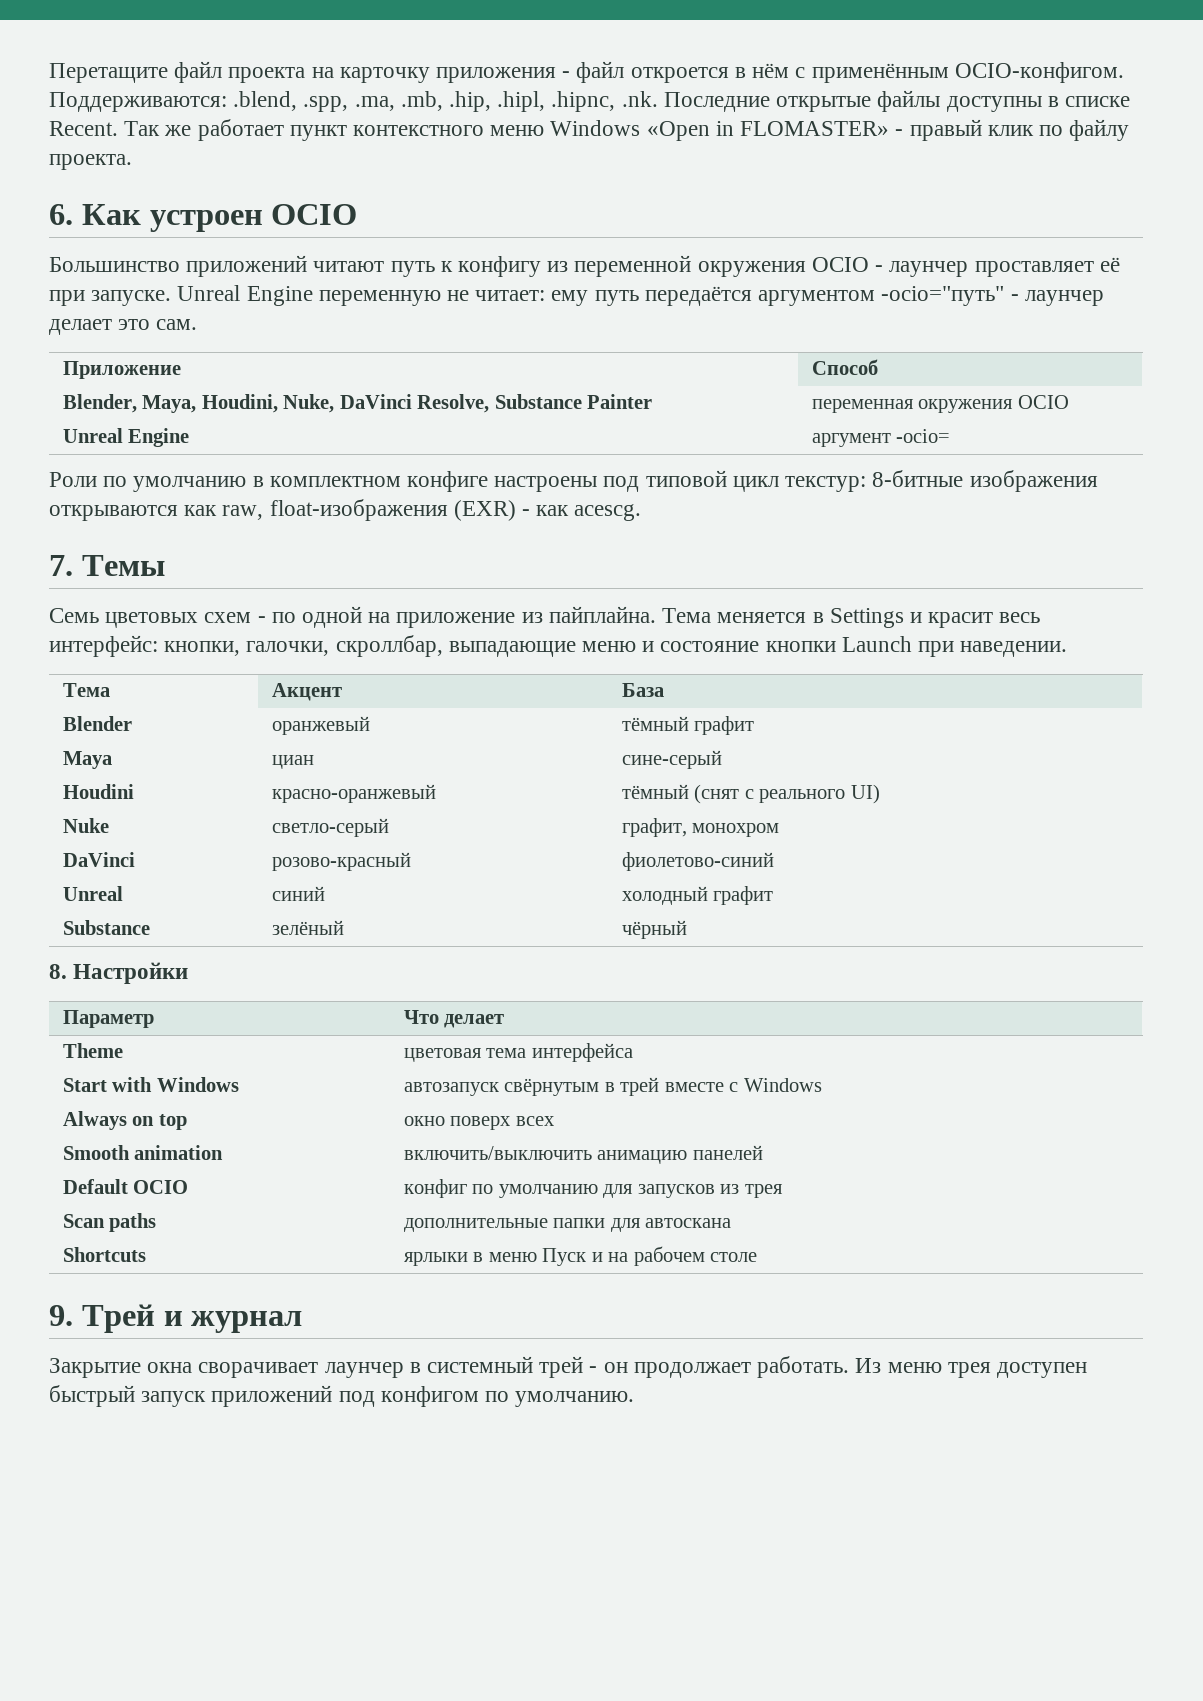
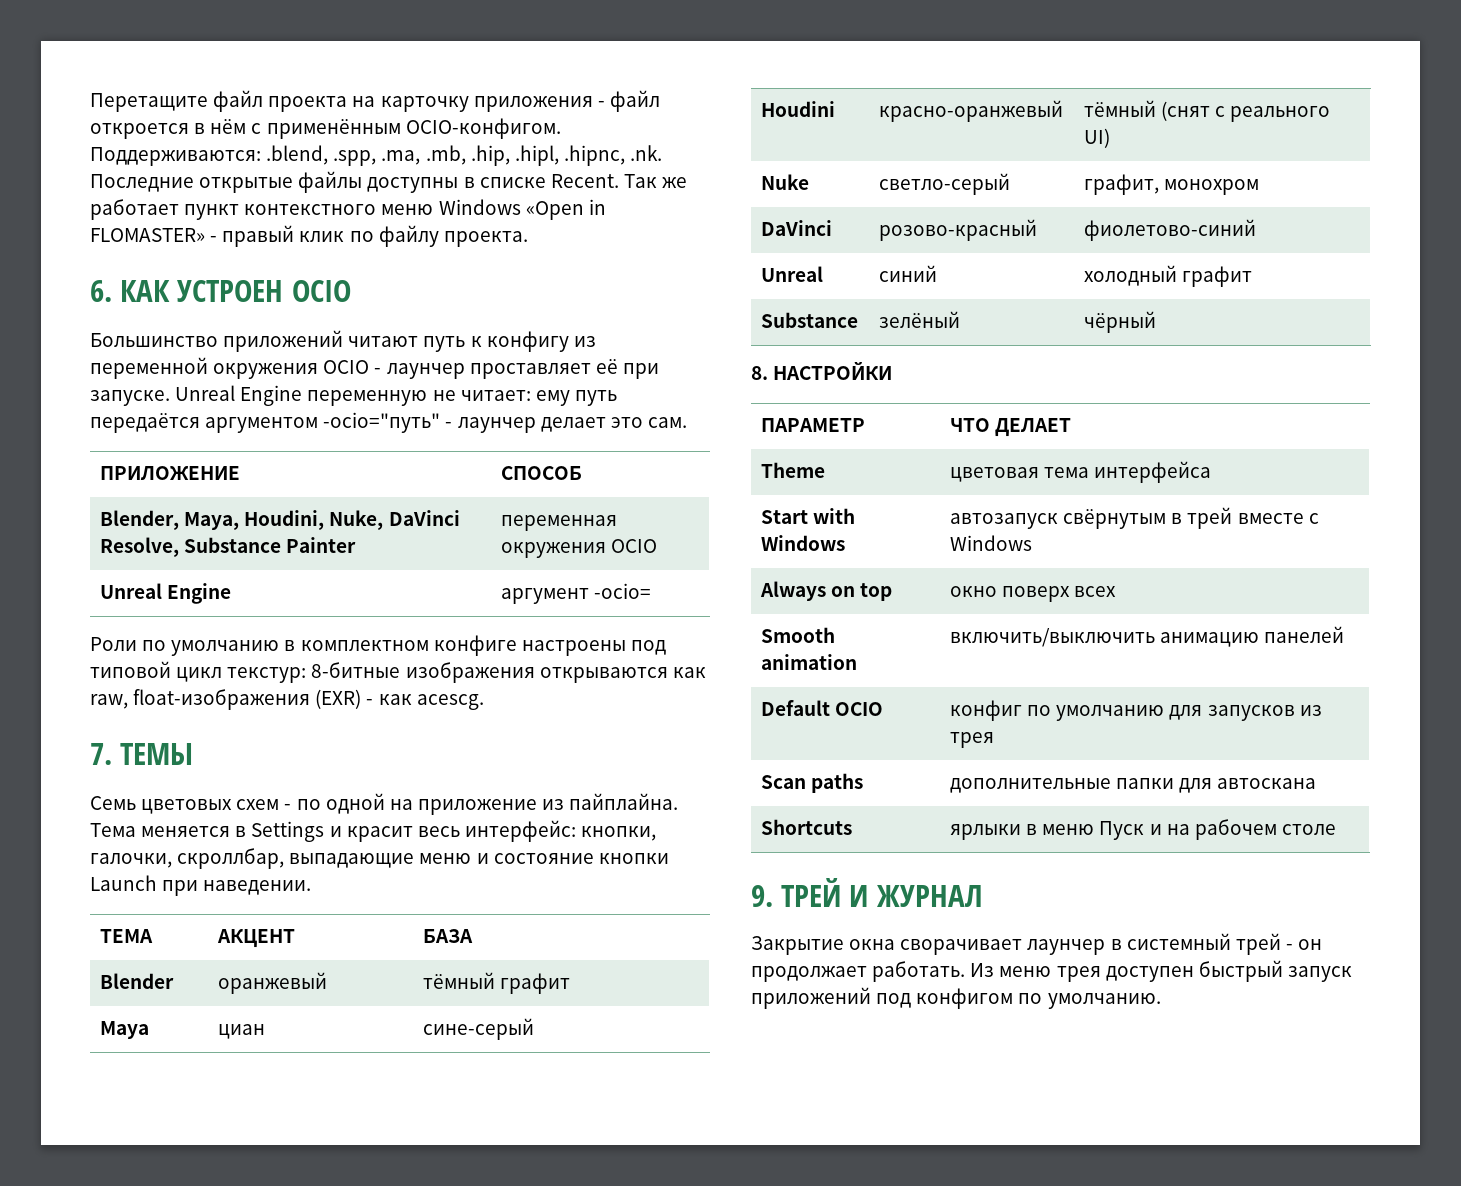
[81,204,263,232] Как устроен -> [120,280,284,302] КАК УСТРОЕН
[62,361,181,379] [811,359,878,375] Приложение | Способ -> [100,466,241,480] [501,466,583,480] ПРИЛОЖЕНИЕ | СПОСОБ
[81,555,165,576] Темы -> [120,743,194,765] ТЕМЫ
[62,683,110,697] [271,683,342,701] [621,683,664,697] Тема | Акцент | База -> [100,929,154,943] [217,929,296,948] [423,929,474,943] ТЕМА | АКЦЕНТ | БАЗА
[73,962,189,984] [62,1010,154,1028] [403,1010,505,1028] Настройки // Параметр | Что делает -> [773,362,893,380] [761,418,866,432] [950,418,1072,437] НАСТРОЙКИ // ПАРАМЕТР | ЧТО ДЕЛАЕТ
[81,1304,303,1333] Трей и журнал -> [781,878,983,907] ТРЕЙ И ЖУРНАЛ

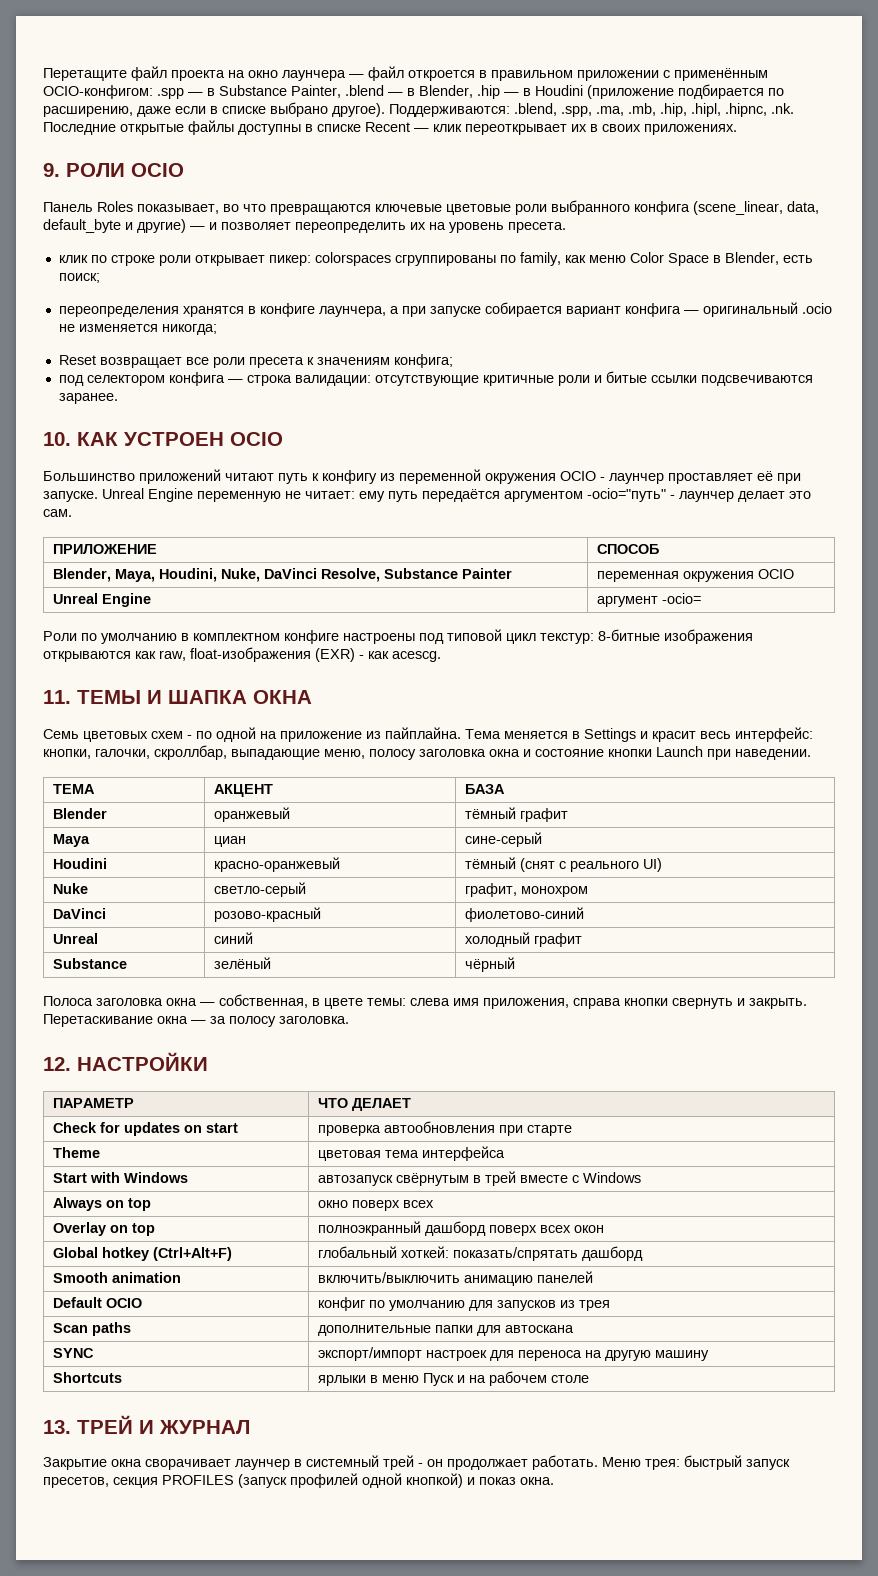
[380,90,660,112] [90,118,561,139] карточку приложения - файл откроется в нём с применённым OCIO-конфигом. -> [248,66,768,81] [43,84,784,99] [43,102,385,117] окно лаунчера — файл откроется в правильном приложении с применённым OCIO-конфигом: .spp — в Substance Painter, .blend — в Blender, .hip — в Houdini (приложение подбирается по расширению, даже если в списке выбрано другое).
[550,174,688,188] [90,199,606,220] [90,225,528,247] [90,280,112,302] Recent. Так же работает пункт контекстного меню Windows «Open in FLOMASTER» - правый клик по файлу проекта. // 6. -> [365,122,737,135] [43,163,184,177] [43,200,819,215] [43,219,566,233] [58,252,813,266] [58,273,100,283] [58,302,832,317] [58,324,217,335] [58,354,453,368] [58,371,813,386] [58,393,118,404] [43,432,71,446] Recent — клик переоткрывает их в своих приложениях. // 9. РОЛИ OCIO // Панель Roles показывает, во что превращаются ключевые цветовые роли выбранного конфига (scene_linear, data, default_byte и другие) — и позволяет переопределить их на уровень пресета. // клик по строке роли открывает пикер: colorspaces сгруппированы по family, как меню Color Space в Blender, есть поиск; // переопределения хранятся в конфиге лаунчера, а при запуске собирается вариант конфига — оригинальный .ocio не изменяется никогда; // Reset возвращает все роли пресета к значениям конфига; // под селектором конфига — строка валидации: отсутствующие критичные роли и битые ссылки подсвечиваются заранее. // 10.
[90,743,112,765] 7. -> [43,690,71,704] 11.
(194, 754) none -> [147,690,312,704] И ШАПКА ОКНА
[419,853,472,864] меню -> [324,749,520,760] меню, полосу заголовка окна
[751,362,893,380] [761,418,866,432] [950,418,1072,437] 8. НАСТРОЙКИ // ПАРАМЕТР | ЧТО ДЕЛАЕТ -> [43,994,807,1009] [43,1014,349,1027] [43,1052,208,1071] [53,1098,135,1108] [318,1098,412,1111] [53,1122,239,1136] [318,1121,573,1136] Полоса заголовка окна — собственная, в цвете темы: слева имя приложения, справа кнопки свернуть и закрыть. Перетаскивание окна — за полосу заголовка. // 12. НАСТРОЙКИ // ПАРАМЕТР | ЧТО ДЕЛАЕТ // Check for updates on start | проверка автообновления при старте
(1117, 591) none -> [53,1222,156,1236] [318,1221,605,1236] [53,1247,233,1261] [318,1246,644,1261] // Overlay on top | полноэкранный дашборд поверх всех окон // Global hotkey (Ctrl+Alt+F) | глобальный хоткей: показать/спрятать дашборд
(1317, 783) none -> [53,1348,95,1358] [318,1347,710,1361] // SYNC | экспорт/импорт настроек для переноса на другую машину
[751,885,773,907] 9. -> [43,1420,71,1434] 13.
[970,960,1352,982] [751,987,1161,1009] Из меню трея доступен быстрый запуск приложений под конфигом по умолчанию. -> [602,1455,790,1470] [43,1473,554,1488] Меню трея: быстрый запуск пресетов, секция PROFILES (запуск профилей одной кнопкой) и показ окна.

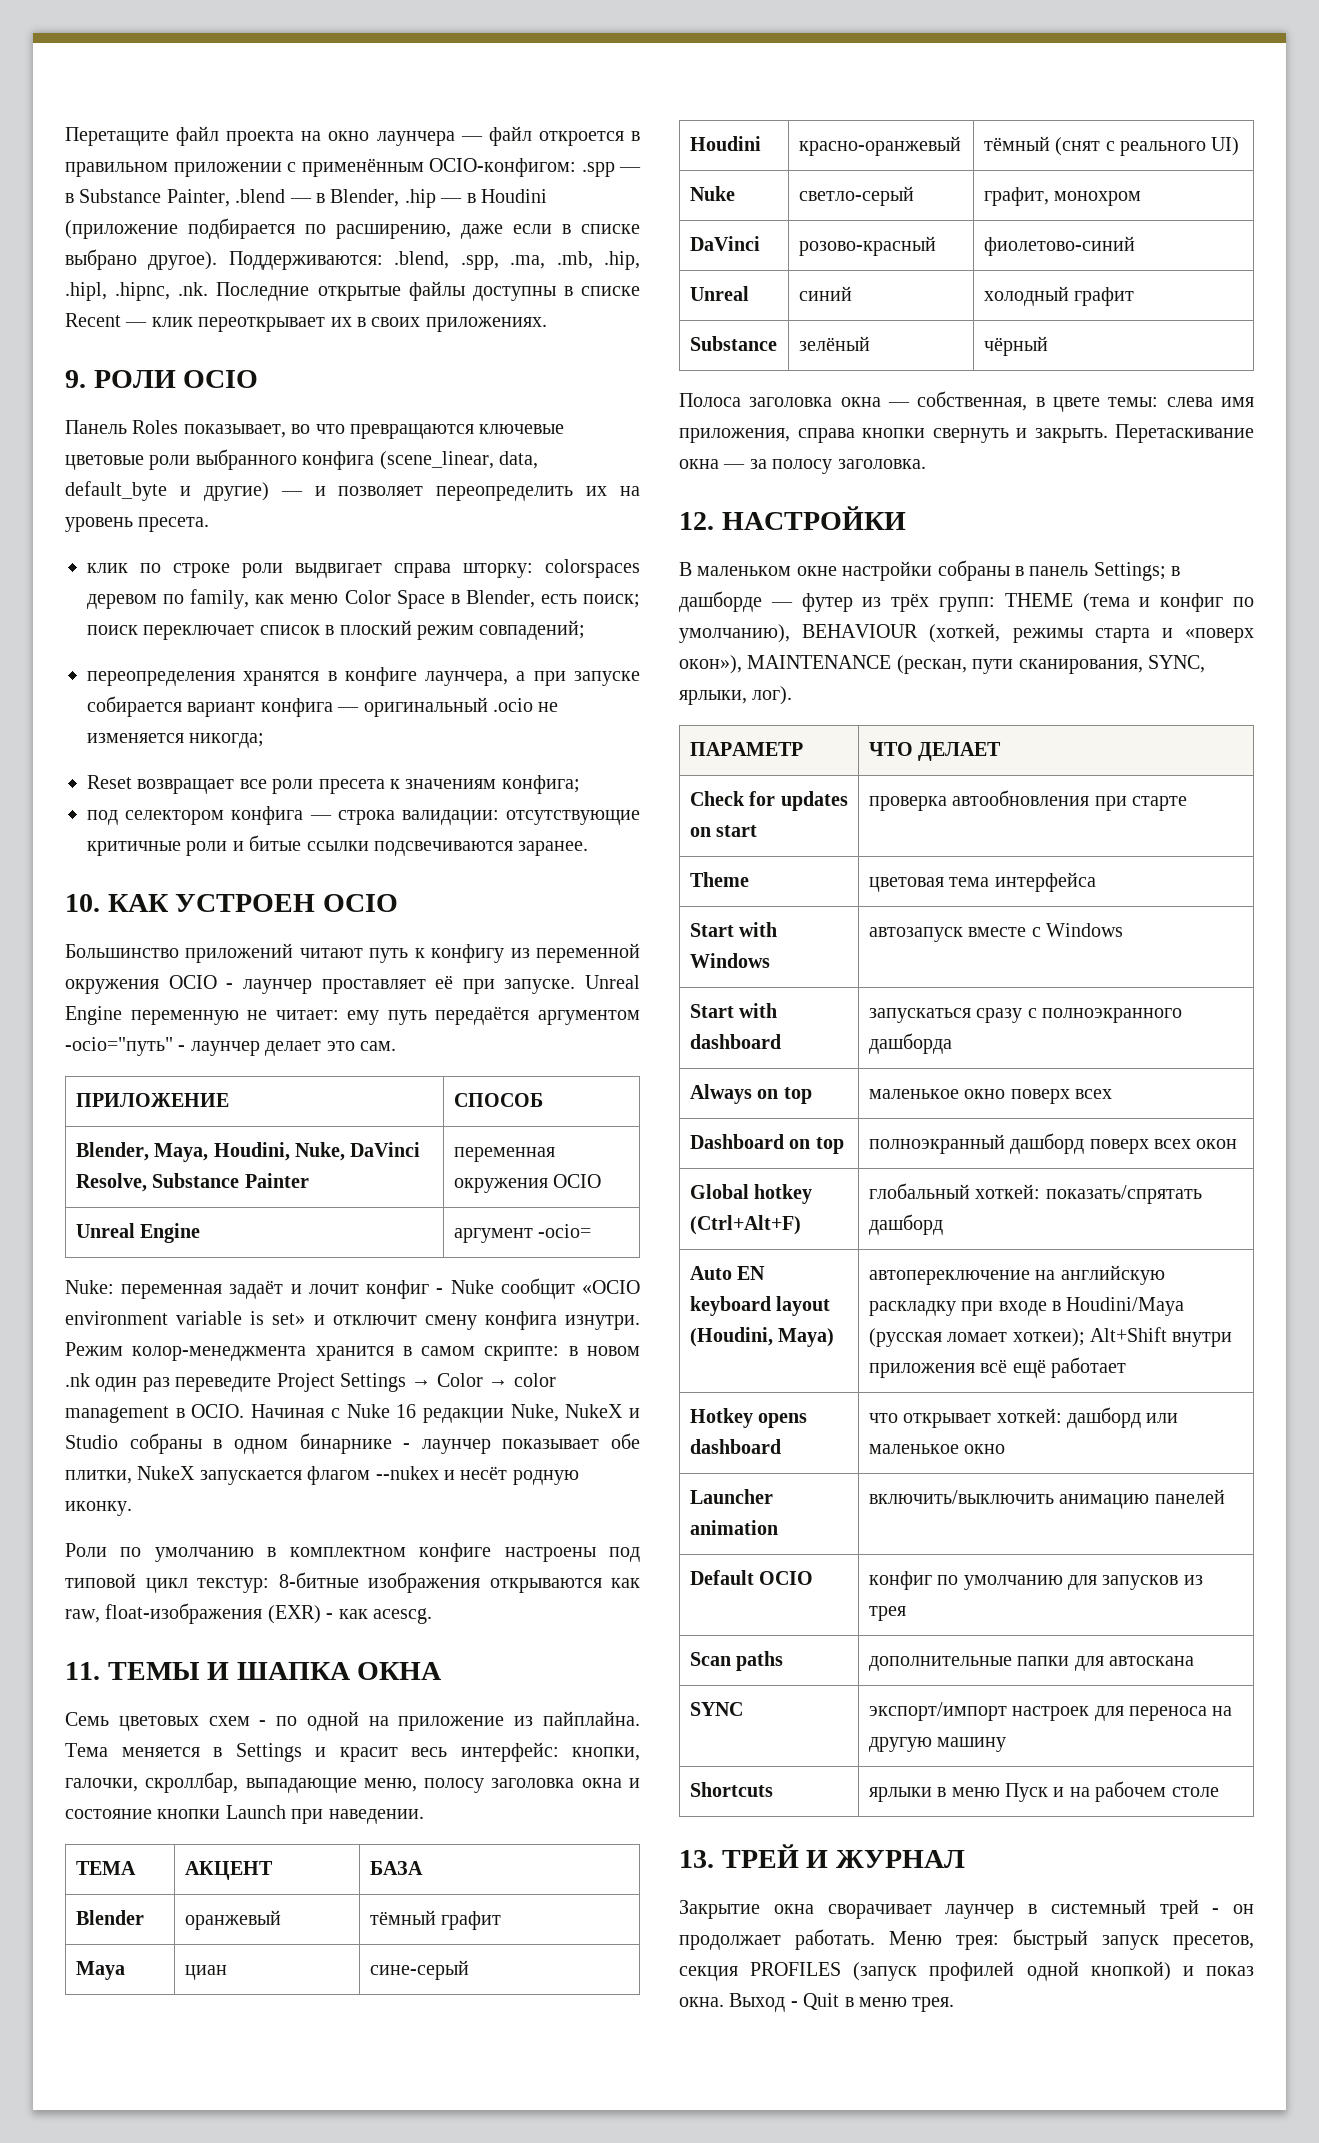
[194,252,496,266] открывает пикер: colorspaces сгруппированы -> [295,559,640,578] [87,594,157,609] выдвигает справа шторку: colorspaces деревом
(100, 278) none -> [87,620,586,640] поиск переключает список в плоский режим совпадений;
(702, 598) none -> [65,1278,640,1299] [65,1311,640,1330] [65,1342,640,1361] [65,1373,556,1392] [65,1404,640,1423] [65,1433,640,1454] [65,1466,579,1485] [65,1501,132,1516] // Nuke: переменная задаёт и лочит конфиг - Nuke сообщит «OCIO environment variable is set» и отключит смену конфига изнутри. Режим колор-менеджмента хранится в самом скрипте: в новом .nk один раз переведите Project Settings → Color → color management в OCIO. Начиная с Nuke 16 редакции Nuke, NukeX и Studio собраны в одном бинарнике - лаунчер показывает обе плитки, NukeX запускается флагом --nukex и несёт родную иконку.
(208, 1061) none -> [679,560,1181,581] [679,591,1254,612] [679,623,1254,643] [679,655,1205,674] [679,686,793,705] // В маленьком окне настройки собраны в панель Settings; в дашборде — футер из трёх групп: THEME (тема и конфиг по умолчанию), BEHAVIOUR (хоткей, режимы старта и «поверх окон»), MAINTENANCE (рескан, пути сканирования, SYNC, ярлыки, лог).
[396,1171,517,1186] свёрнутым в трей -> (963, 934) none
(642, 1177) none -> [689,1003,778,1018] [689,1034,781,1049] [868,1008,1182,1023] [868,1033,952,1054] // Start with dashboard | запускаться сразу с полноэкранного дашборда
(152, 1204) none -> [868,1089,959,1099] маленькое
[53,1222,107,1236] Overlay -> [689,1134,784,1149] Dashboard
[53,1272,109,1283] Smooth -> [689,1266,766,1280] [689,1296,831,1316] [689,1327,835,1347] [868,1265,1165,1285] [868,1297,1185,1316] [868,1327,1233,1347] [868,1357,1126,1378] [689,1408,808,1428] [689,1439,781,1454] [868,1407,1179,1428] [868,1444,1006,1454] [689,1489,773,1504] Auto EN keyboard layout (Houdini, Maya) | автопереключение на английскую раскладку при входе в Houdini/Maya (русская ломает хоткеи); Alt+Shift внутри приложения всё ещё работает // Hotkey opens dashboard | что открывает хоткей: дашборд или маленькое окно // Launcher
(554, 1481) none -> [729,1993,955,2012] Выход - Quit в меню трея.

